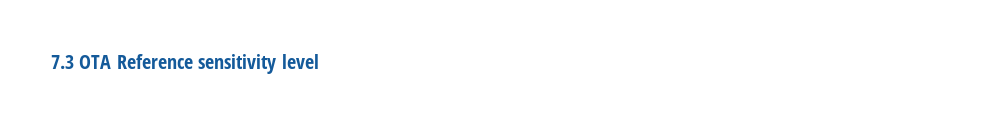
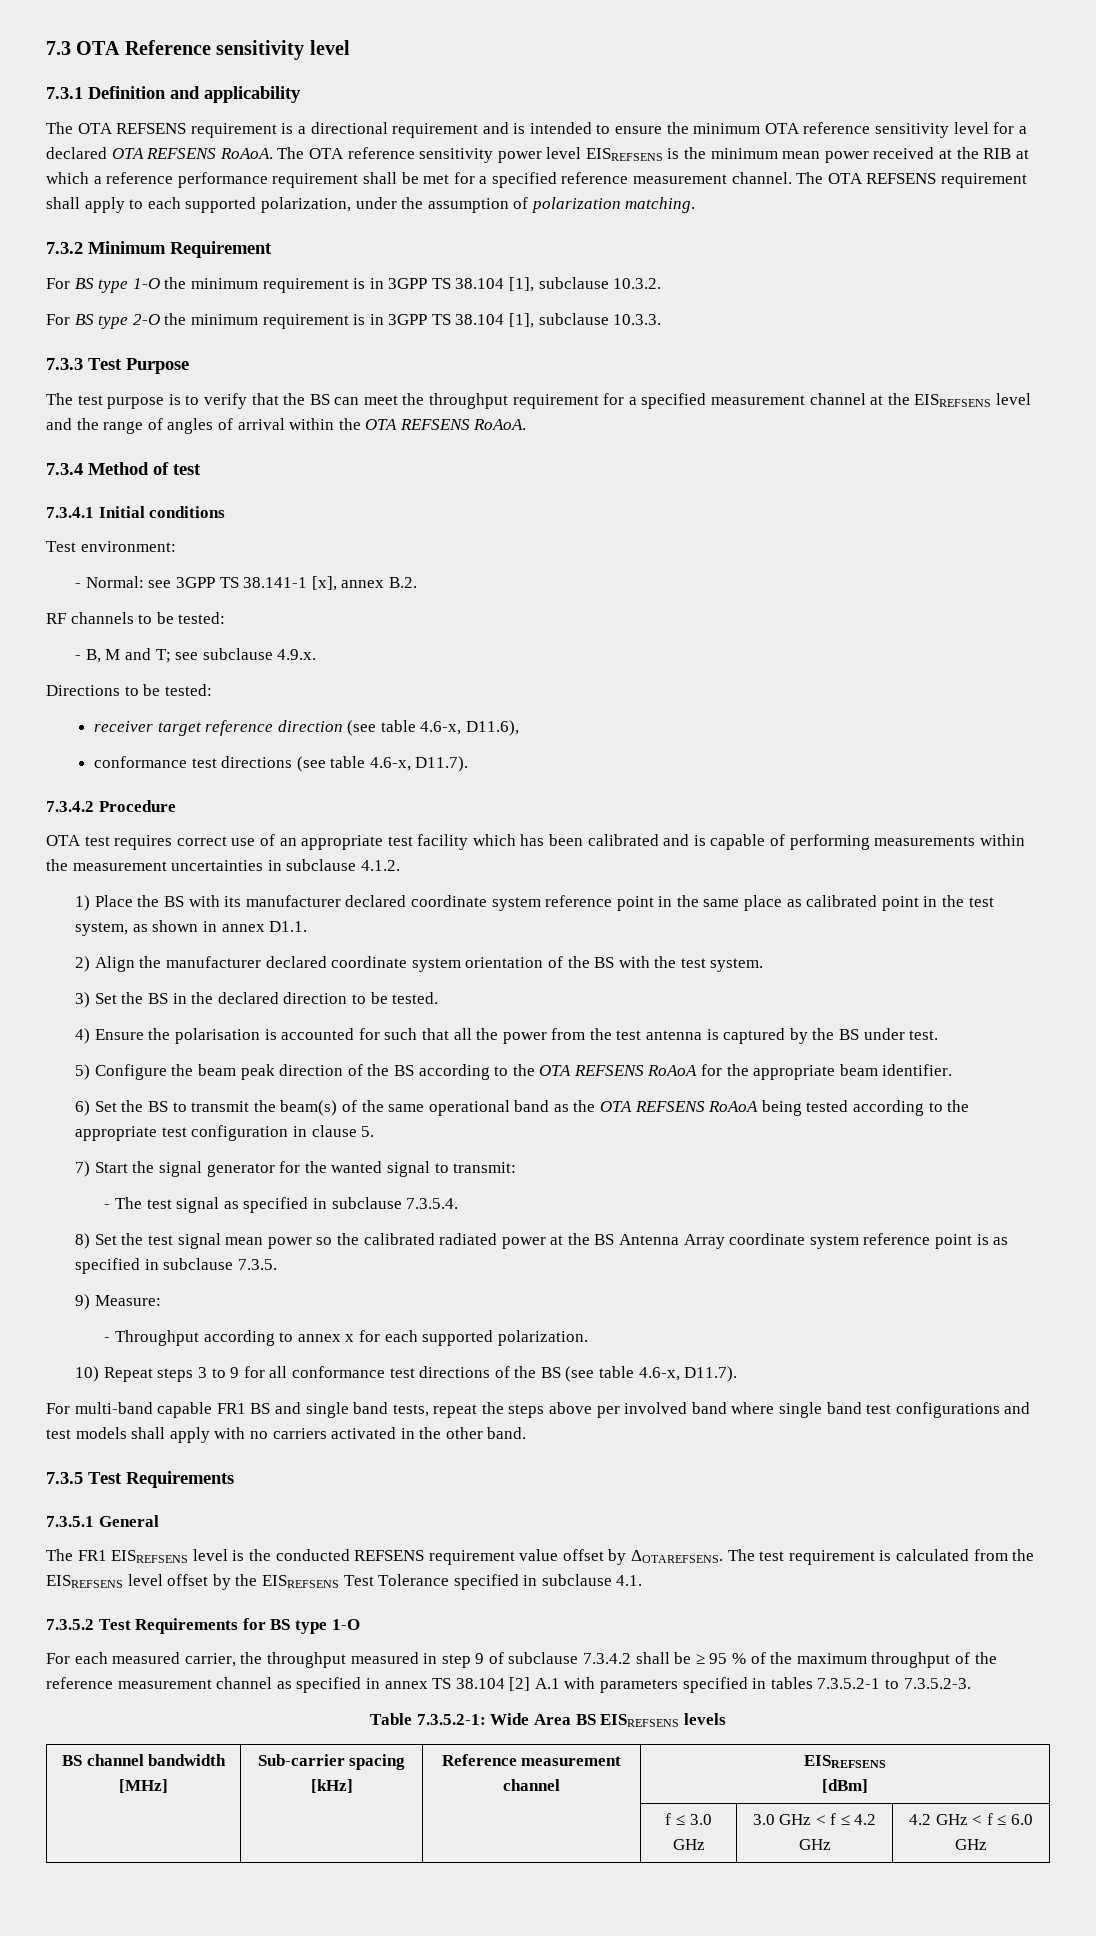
(319, 61) none -> [46,86,301,103] [46,122,1027,138] [46,147,1029,163] [46,172,1028,188] [46,197,696,213] [46,241,272,258] [46,277,662,293] [46,313,662,329] [46,358,189,374] [46,393,1031,409] [46,418,527,434] [46,462,201,475] [46,506,226,518] [46,541,176,552] [75,576,417,591] [46,612,226,624] [75,648,317,663] [46,684,212,696] [93,720,520,736] [93,756,469,772] [46,800,176,812] [46,834,1025,850] [46,859,400,871] [75,895,994,911] [75,920,308,936] [75,956,764,972] [75,992,439,1008] [75,1028,939,1044] [75,1064,953,1080] [75,1100,970,1116] [75,1125,375,1141] [75,1161,517,1177] [104,1197,459,1213] [75,1233,1009,1249] [75,1258,277,1274] [75,1294,161,1310] [104,1330,588,1346] [75,1366,738,1382] [46,1402,1031,1418] [46,1427,527,1443] [46,1471,234,1488] [46,1515,159,1527] [46,1549,1035,1565] [46,1574,643,1590] [46,1618,360,1634] [46,1652,997,1668] [46,1677,971,1693] [370,1713,726,1727] [61,1754,227,1766] [119,1779,168,1793] [257,1754,406,1770] [310,1779,353,1793] [441,1754,622,1766] [503,1779,560,1791] [804,1755,886,1768] [822,1779,868,1793] [665,1813,712,1825] [672,1839,705,1850] [752,1813,877,1825] [798,1839,831,1850] [909,1813,1033,1825] [955,1839,987,1850] // 7.3.1 Definition and applicability // The OTA REFSENS requirement is a directional requirement and is intended to ensure the minimum OTA reference sensitivity level for a declared OTA REFSENS RoAoA. The OTA reference sensitivity power level EISREFSENS is the minimum mean power received at the RIB at which a reference performance requirement shall be met for a specified reference measurement channel. The OTA REFSENS requirement shall apply to each supported polarization, under the assumption of polarization matching. // 7.3.2 Minimum Requirement // For BS type 1-O the minimum requirement is in 3GPP TS 38.104 [1], subclause 10.3.2. // For BS type 2-O the minimum requirement is in 3GPP TS 38.104 [1], subclause 10.3.3. // 7.3.3 Test Purpose // The test purpose is to verify that the BS can meet the throughput requirement for a specified measurement channel at the EISREFSENS level and the range of angles of arrival within the OTA REFSENS RoAoA. // 7.3.4 Method of test // 7.3.4.1 Initial conditions // Test environment: // - Normal: see 3GPP TS 38.141-1 [x], annex B.2. // RF channels to be tested: // - B, M and T; see subclause 4.9.x. // Directions to be tested: // receiver target reference direction (see table 4.6-x, D11.6), // conformance test directions (see table 4.6-x, D11.7). // 7.3.4.2 Procedure // OTA test requires correct use of an appropriate test facility which has been calibrated and is capable of performing measurements within the measurement uncertainties in subclause 4.1.2. // 1) Place the BS with its manufacturer declared coordinate system reference point in the same place as calibrated point in the test system, as shown in annex D1.1. // 2) Align the manufacturer declared coordinate system orientation of the BS with the test system. // 3) Set the BS in the declared direction to be tested. // 4) Ensure the polarisation is accounted for such that all the power from the test antenna is captured by the BS under test. // 5) Configure the beam peak direction of the BS according to the OTA REFSENS RoAoA for the appropriate beam identifier. // 6) Set the BS to transmit the beam(s) of the same operational band as the OTA REFSENS RoAoA being tested according to the appropriate test configuration in clause 5. // 7) Start the signal generator for the wanted signal to transmit: // - The test signal as specified in subclause 7.3.5.4. // 8) Set the test signal mean power so the calibrated radiated power at the BS Antenna Array coordinate system reference point is as specified in subclause 7.3.5. // 9) Measure: // - Throughput according to annex x for each supported polarization. // 10) Repeat steps 3 to 9 for all conformance test directions of the BS (see table 4.6-x, D11.7). // For multi-band capable FR1 BS and single band tests, repeat the steps above per involved band where single band test configurations and test models shall apply with no carriers activated in the other band. // 7.3.5 Test Requirements // 7.3.5.1 General // The FR1 EISREFSENS level is the conducted REFSENS requirement value offset by ΔOTAREFSENS. The test requirement is calculated from the EISREFSENS level offset by the EISREFSENS Test Tolerance specified in subclause 4.1. // 7.3.5.2 Test Requirements for BS type 1-O // For each measured carrier, the throughput measured in step 9 of subclause 7.3.4.2 shall be ≥ 95 % of the maximum throughput of the reference measurement channel as specified in annex TS 38.104 [2] A.1 with parameters specified in tables 7.3.5.2-1 to 7.3.5.2-3. // Table 7.3.5.2-1: Wide Area BS EISREFSENS levels // BS channel bandwidth [MHz] | Sub-carrier spacing [kHz] | Reference measurement channel | EISREFSENS // [dBm] // | | | f ≤ 3.0 GHz | 3.0 GHz < f ≤ 4.2 GHz | 4.2 GHz < f ≤ 6.0 GHz

